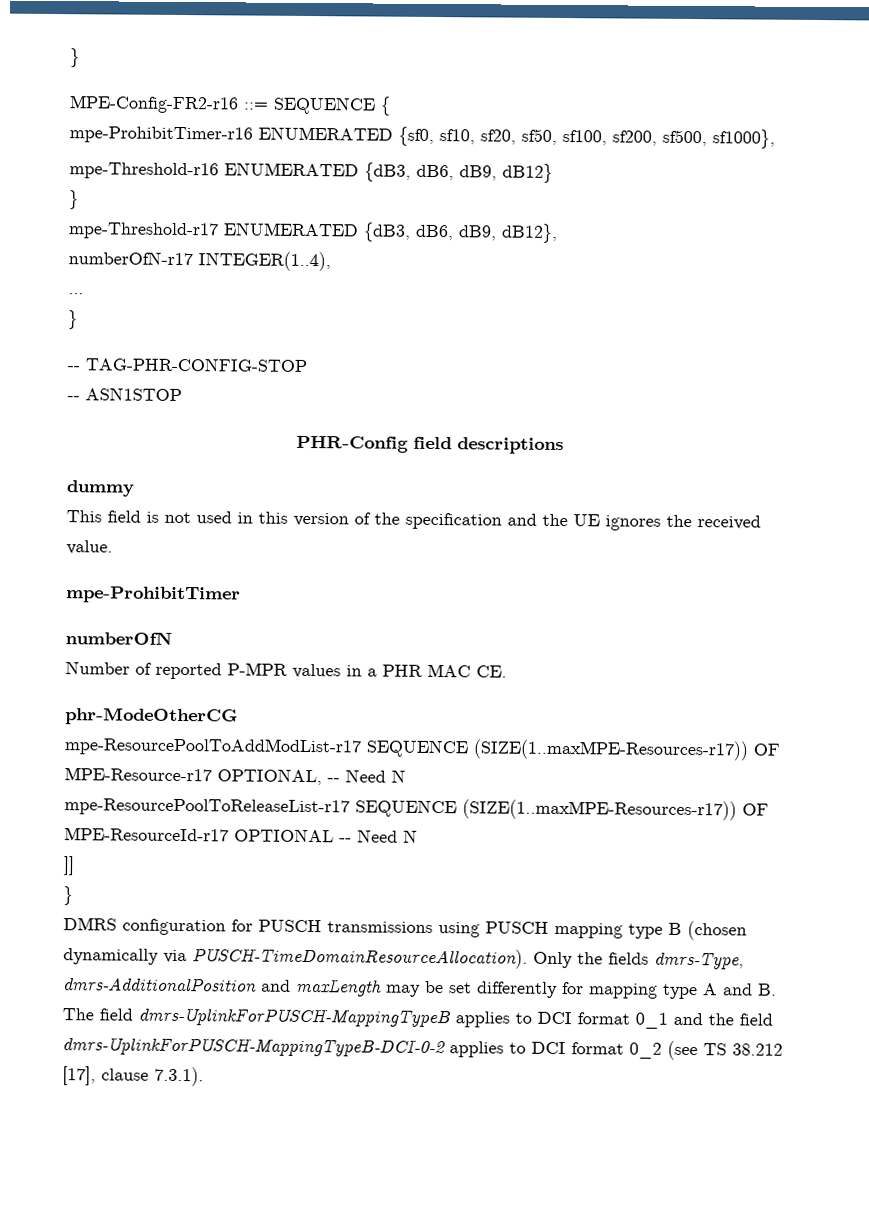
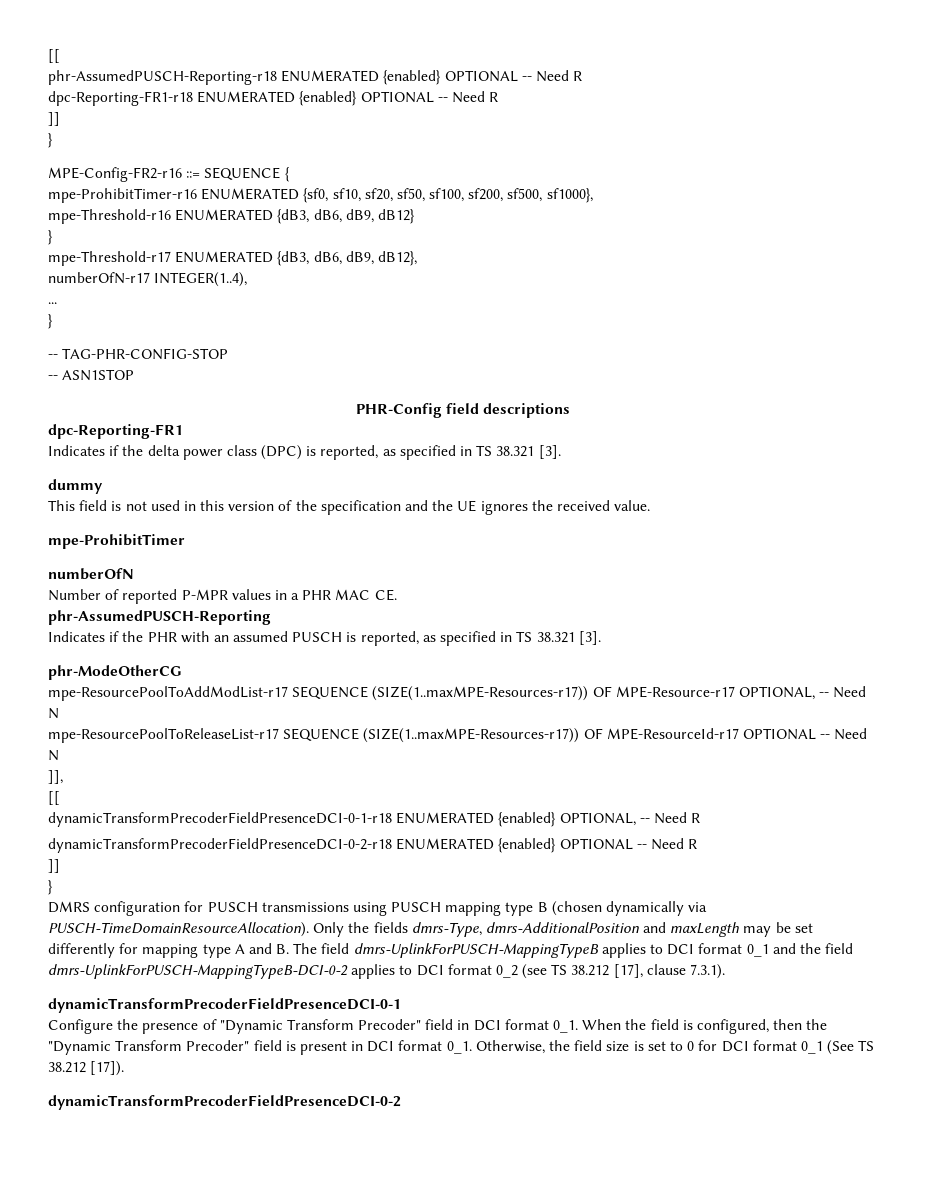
(70, 58) none -> [48,49,60,63] [48,70,583,85] [48,91,499,106] [48,112,60,126] [[ // phr-AssumedPUSCH-Reporting-r18 ENUMERATED {enabled} OPTIONAL -- Need R // dpc-Reporting-FR1-r18 ENUMERATED {enabled} OPTIONAL -- Need R // ]] //
(564, 446) none -> [48,424,183,439] [48,445,561,460] // dpc-Reporting-FR1 // Indicates if the delta power class (DPC) is reported, as specified in TS 38.321 [3].
(507, 671) none -> [48,610,271,625] [48,631,601,646] // phr-AssumedPUSCH-Reporting // Indicates if the PHR with an assumed PUSCH is reported, as specified in TS 38.321 [3].
(418, 836) none -> [48,770,63,784] [48,791,60,805] [48,812,701,827] [48,838,698,853] // ]], // [[ // dynamicTransformPrecoderFieldPresenceDCI-0-1-r18 ENUMERATED {enabled} OPTIONAL, -- Need R // dynamicTransformPrecoderFieldPresenceDCI-0-2-r18 ENUMERATED {enabled} OPTIONAL -- Need R
(204, 1076) none -> [48,998,401,1013] [48,1019,828,1034] [48,1040,875,1055] [48,1061,125,1076] [48,1095,401,1110] // dynamicTransformPrecoderFieldPresenceDCI-0-1 // Configure the presence of "Dynamic Transform Precoder" field in DCI format 0_1. When the field is configured, then the "Dynamic Transform Precoder" field is present in DCI format 0_1. Otherwise, the field size is set to 0 for DCI format 0_1 (See TS 38.212 [17]). // dynamicTransformPrecoderFieldPresenceDCI-0-2

